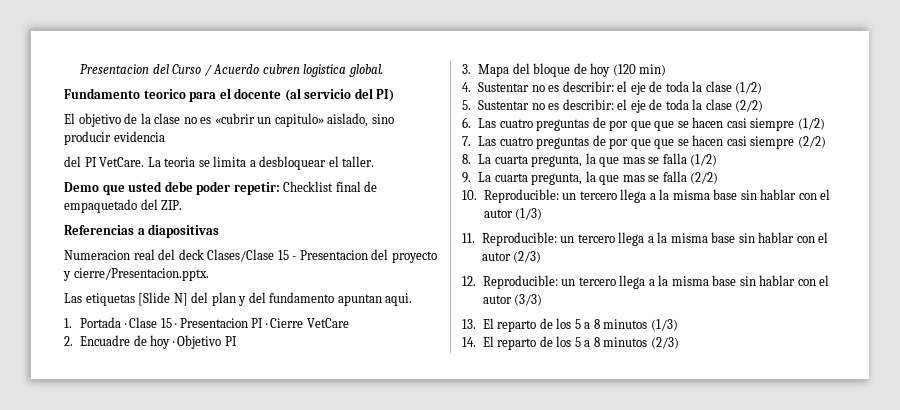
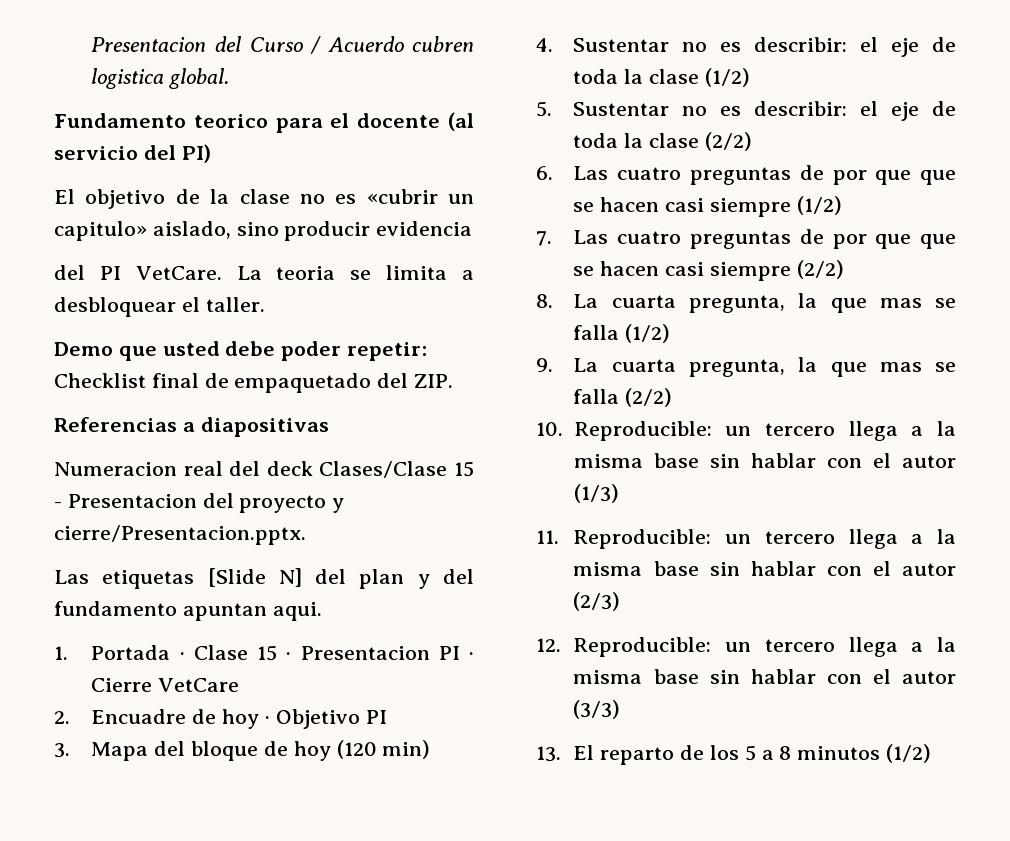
[650,319,678,331] [462,336,679,350] (1/3) // 14. El reparto de los 5 a 8 minutos (2/3) -> [885,744,931,763] (1/2)

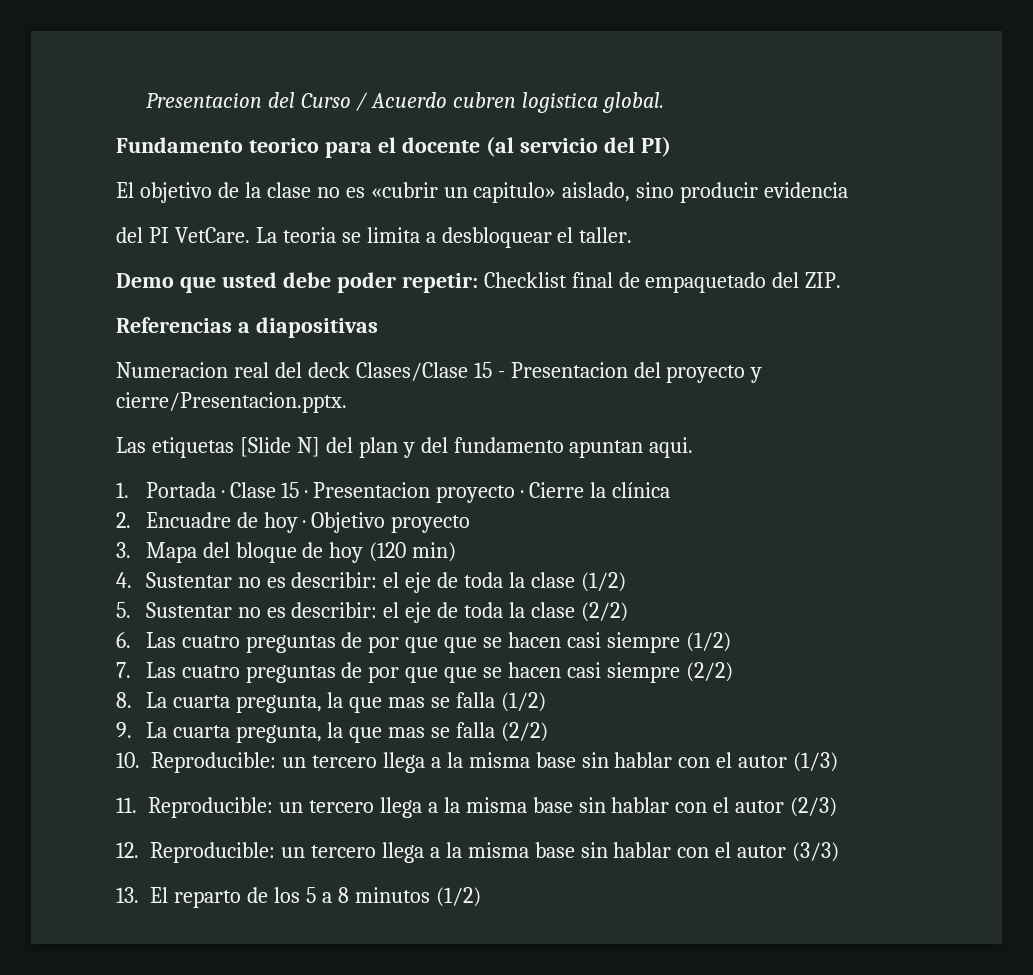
[438,646,460,660] PI -> [436,485,516,503] proyecto
[158,678,240,692] VetCare -> [590,482,671,498] la clínica
[365,710,387,724] PI -> [391,515,471,533] proyecto

